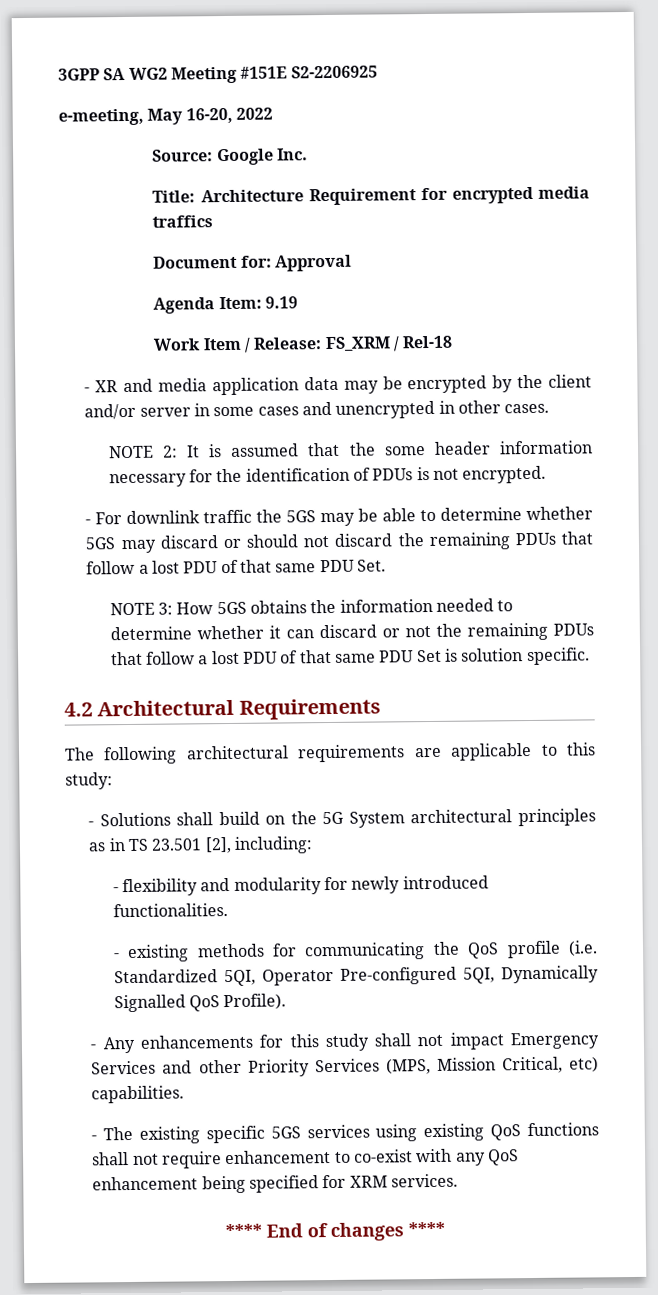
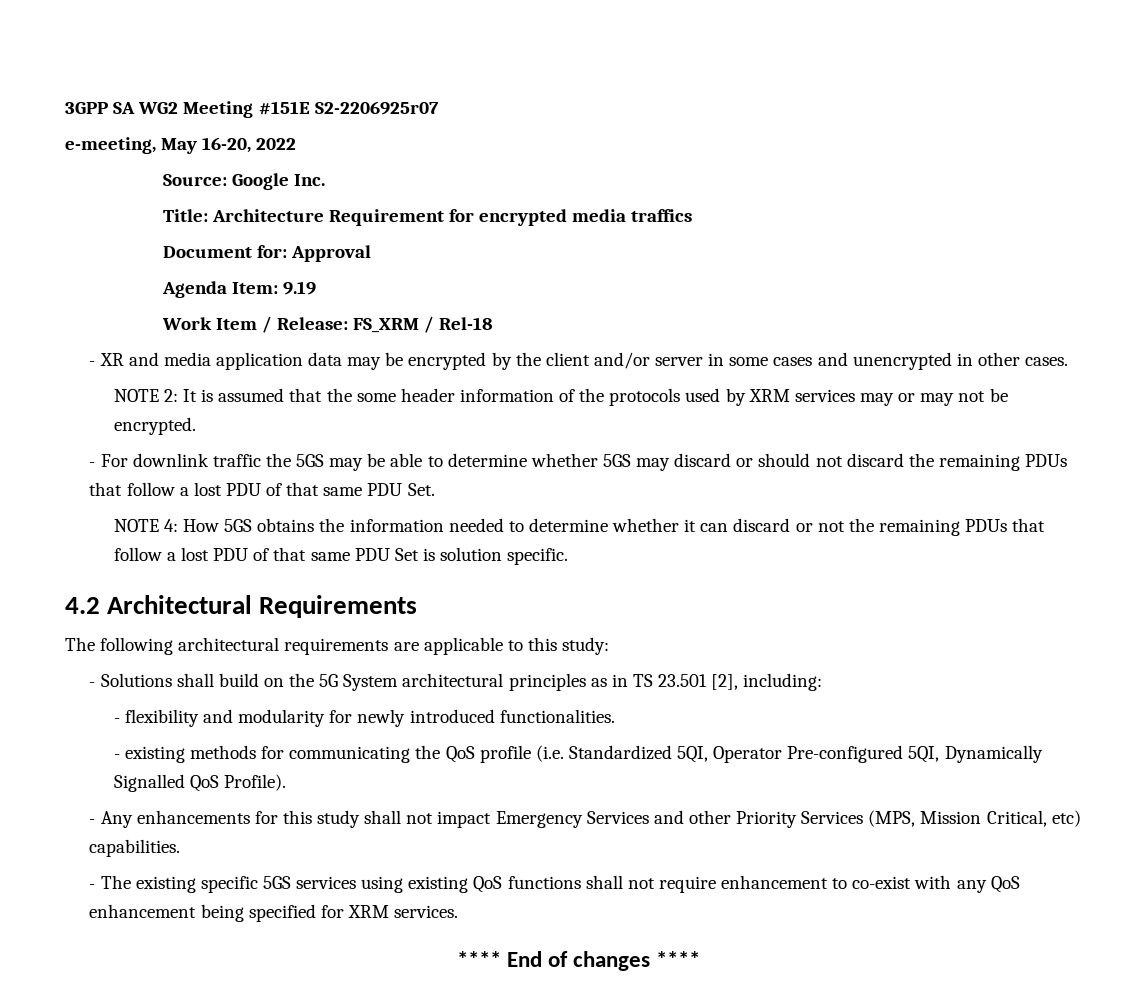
[290,65,378,79] S2-2206925 -> [314,101,439,115] S2-2206925r07
[108,466,459,488] necessary for the identification of PDUs is not -> [559,388,1008,406] of the protocols used by XRM services may or may not be
[158,602,174,615] 3: -> [163,519,178,532] 4:

